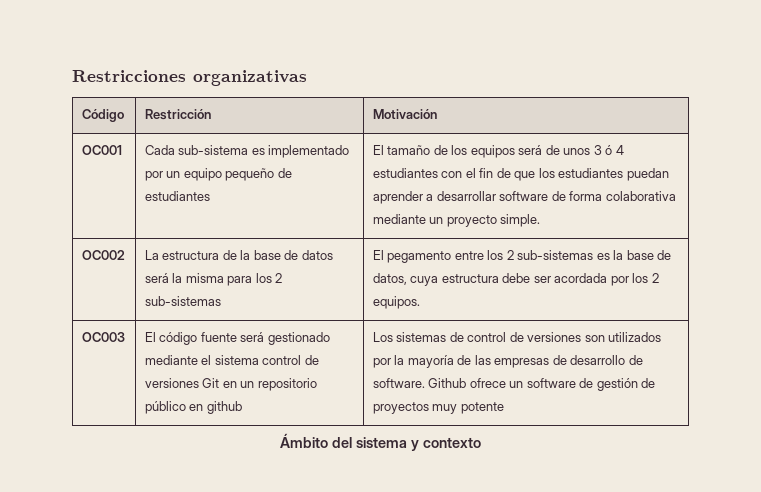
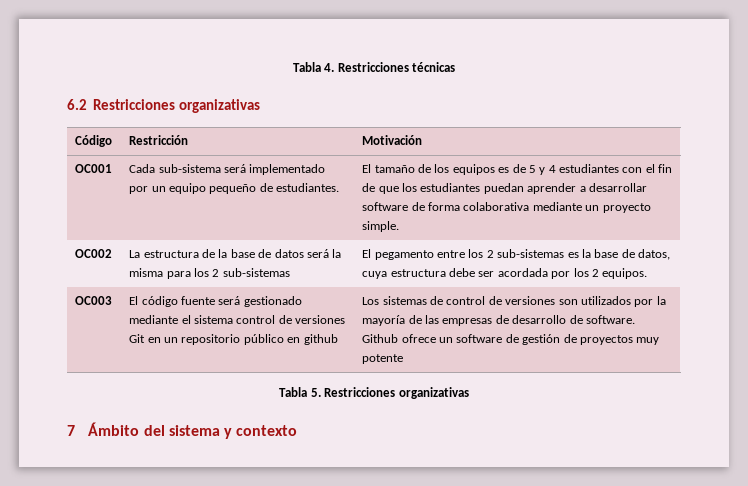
(72, 76) none -> [292,62,456,72] [67,99,87,110] Tabla 4. Restricciones técnicas // 6.2
[251,148,265,155] es -> [224,164,247,173] será
[144,191,210,201] estudiantes -> [276,183,340,192] estudiantes.
[518,145,613,155] será de unos 3 ó -> [498,164,546,175] es de 5 y
(504, 408) none -> [279,387,469,399] [67,425,75,436] Tabla 5. Restricciones organizativas // 7

